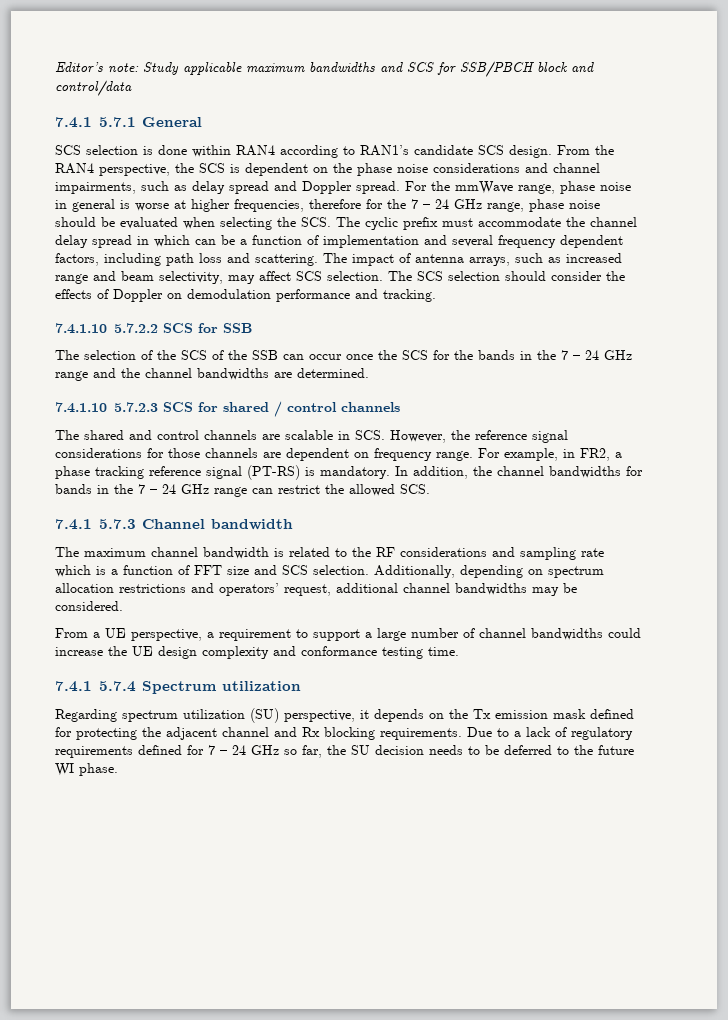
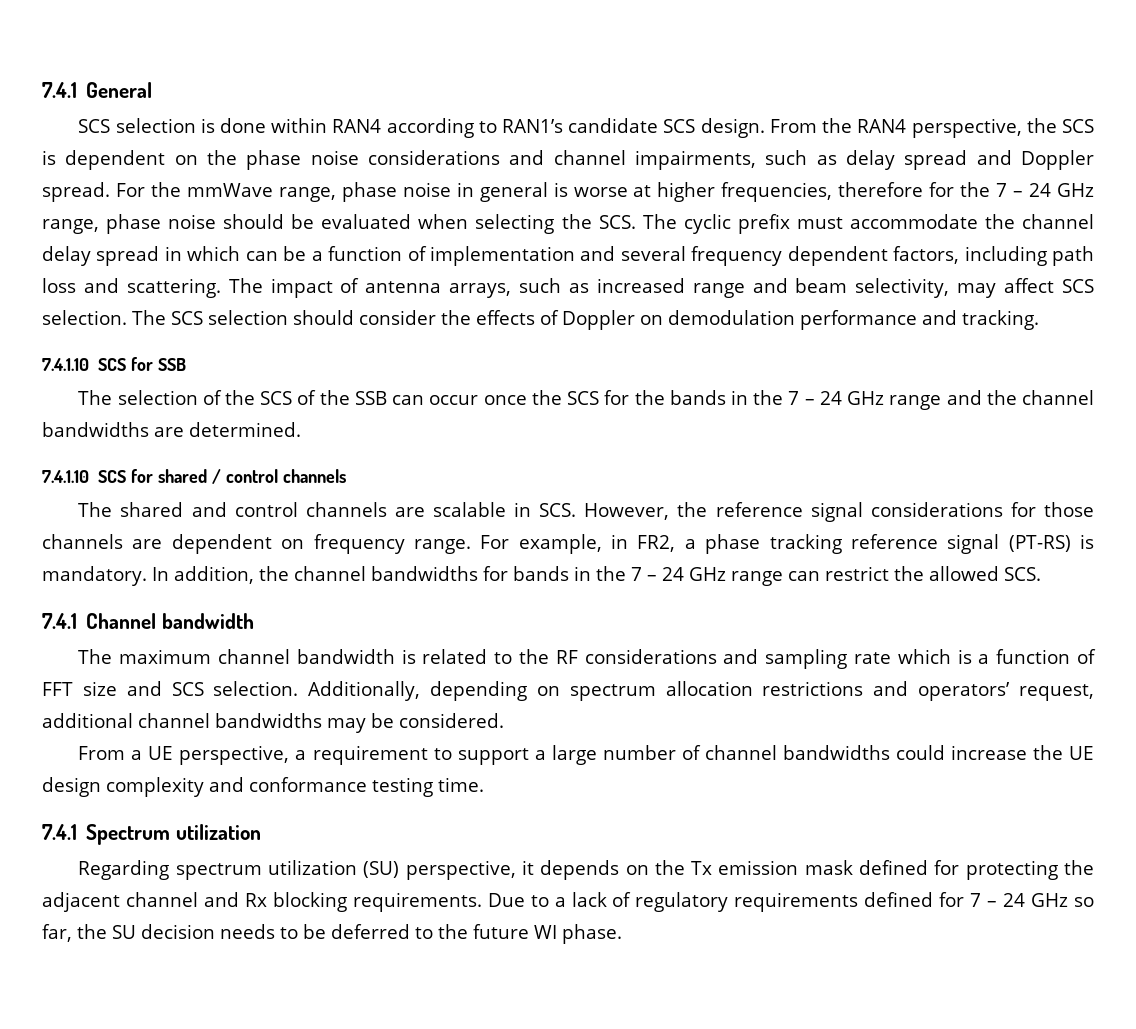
[55,61,594,77] [55,80,132,96] [55,117,136,128] Editor’s note: Study applicable maximum bandwidths and SCS for SSB/PBCH block and control/data // 7.4.1 5.7.1 -> [42,82,77,98] 7.4.1
[114,323,158,333] 5.7.2.2 -> (89, 364) none
[114,402,158,412] 5.7.2.3 -> (89, 476) none
[99,519,136,529] 5.7.3 -> (77, 621) none
[99,681,136,692] 5.7.4 -> (77, 832) none

